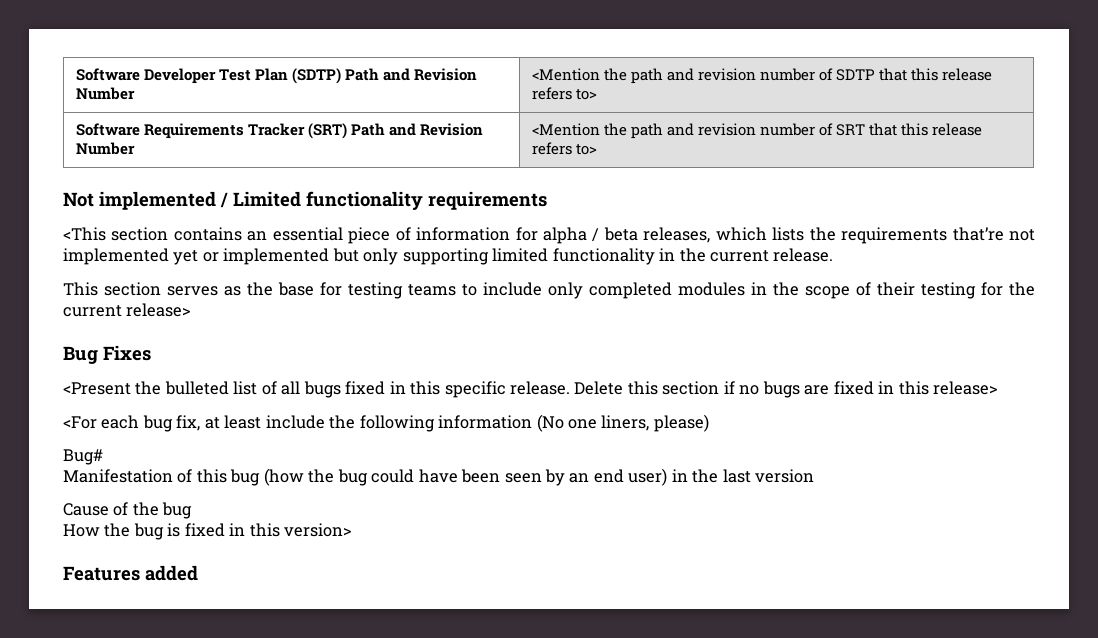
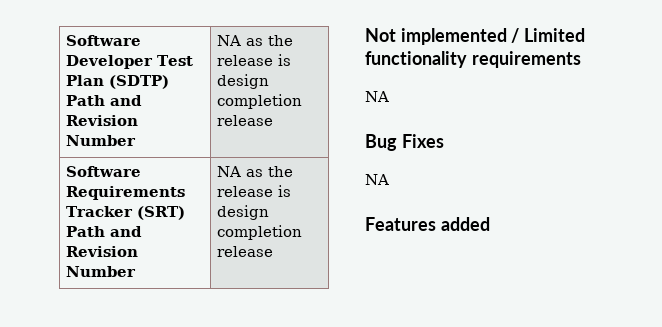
[531,68,993,84] [531,87,598,100] <Mention the path and revision number of SDTP that this release refers to> -> [217,35,294,46] [217,54,292,66] [217,74,270,89] [217,94,303,109] [217,115,274,126] NA as the release is design completion release
[531,123,983,139] [531,142,598,155] <Mention the path and revision number of SRT that this release refers to> -> [217,166,294,177] [217,185,292,197] [217,205,270,220] [217,225,303,240] [217,246,274,257] NA as the release is design completion release
[63,227,1036,244] [63,248,834,265] [63,282,1035,299] [63,303,192,317] [63,345,151,364] [63,381,999,398] [63,414,709,432] [63,449,103,465] [63,468,815,486] [63,502,193,519] [63,523,353,540] <This section contains an essential piece of information for alpha / beta releases, which lists the requirements that’re not implemented yet or implemented but only supporting limited functionality in the current release. // This section serves as the base for testing teams to include only completed modules in the scope of their testing for the current release> // Bug Fixes // <Present the bulleted list of all bugs fixed in this specific release. Delete this section if no bugs are fixed in this release> // <For each bug fix, at least include the following information (No one liners, please) // Bug# // Manifestation of this bug (how the bug could have been seen by an end user) in the last version // Cause of the bug // How the bug is fixed in this version> -> [365,91,389,102] [365,134,444,151] [365,174,389,185] NA // Bug Fixes // NA

